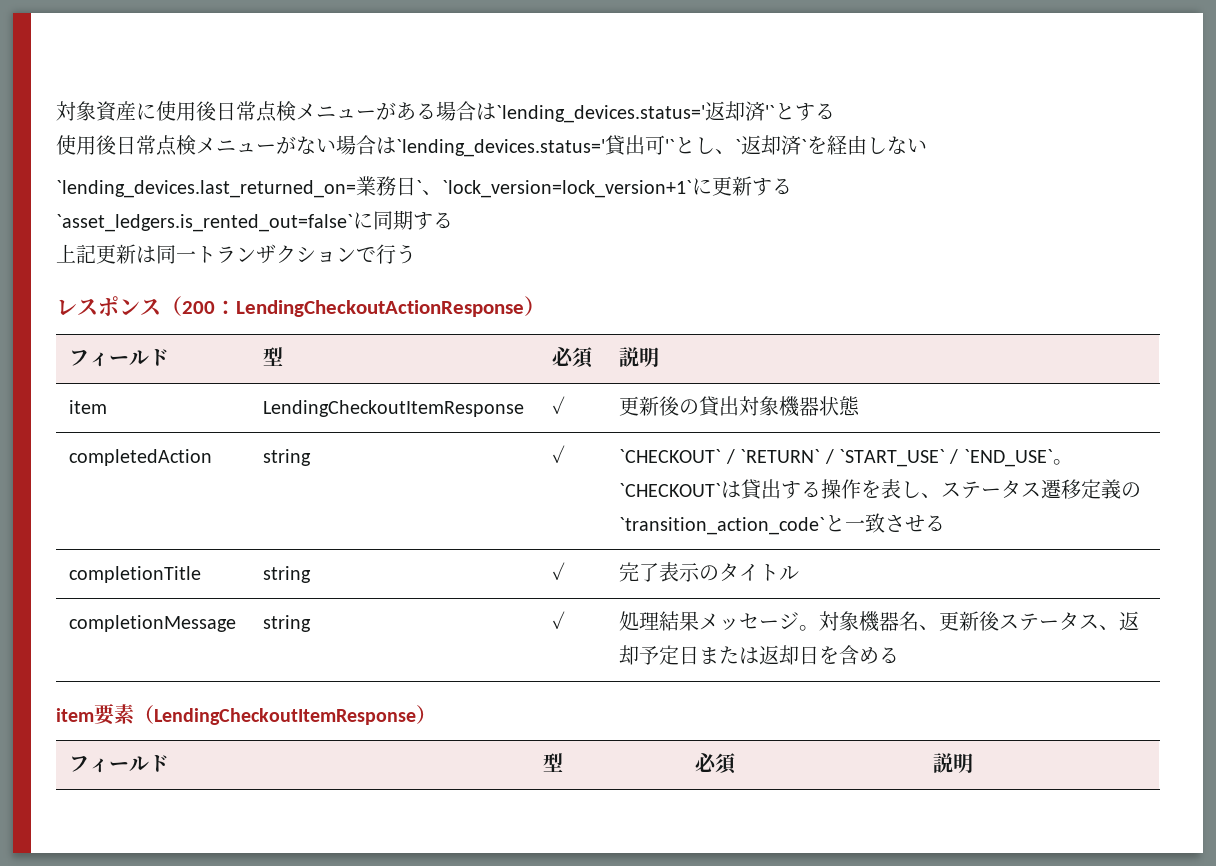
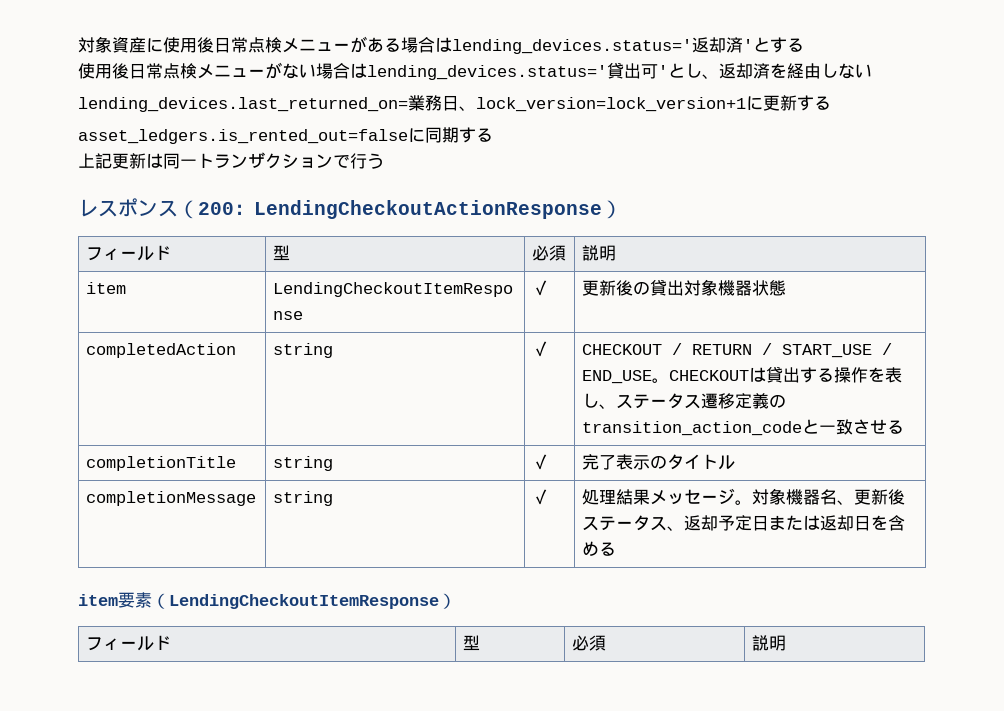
[496,101,775,123] `lending_devices.status='返却済'` -> [452,37,753,54] lending_devices.status='返却済'
[396,135,927,157] [56,176,692,198] `lending_devices.status='貸出可'`とし、`返却済`を経由しない // `lending_devices.last_returned_on=業務日`、`lock_version=lock_version+1` -> [367,62,872,80] [78,95,746,112] lending_devices.status='貸出可'とし、返却済を経由しない // lending_devices.last_returned_on=業務日、lock_version=lock_version+1
[56,214,353,232] `asset_ledgers.is_rented_out=false` -> [78,129,408,144] asset_ledgers.is_rented_out=false
[619,449,1073,467] [619,483,722,497] `CHECKOUT` / `RETURN` / `START_USE` / `END_USE`。`CHECKOUT` -> [582,343,893,358] [582,370,750,384] CHECKOUT / RETURN / START_USE / END_USE。CHECKOUT
[619,517,826,535] `transition_action_code` -> [582,421,803,436] transition_action_code

